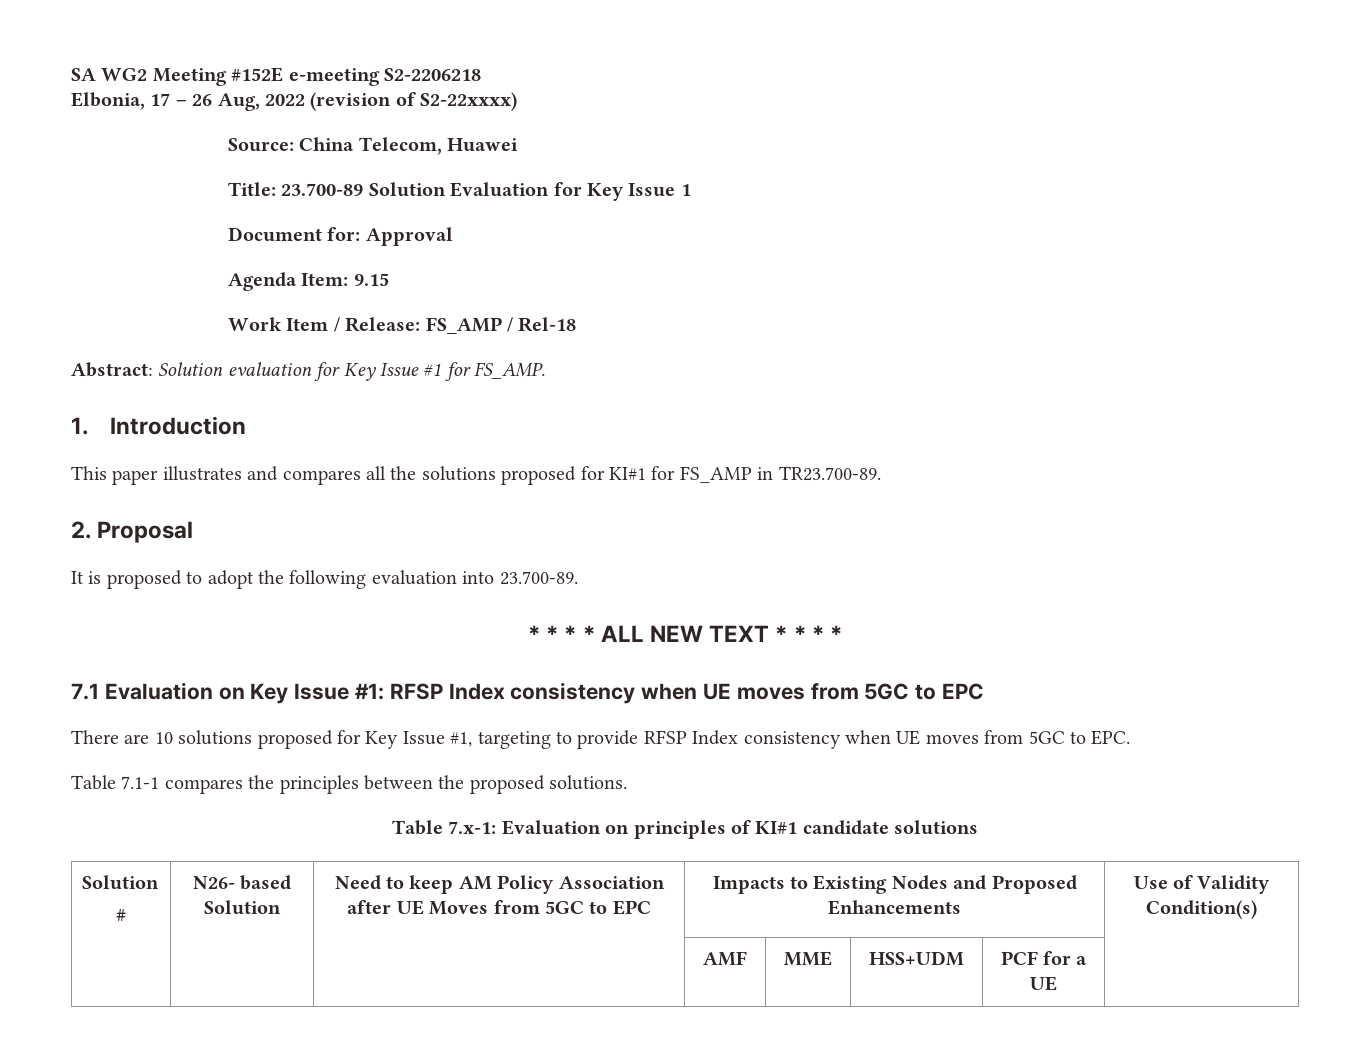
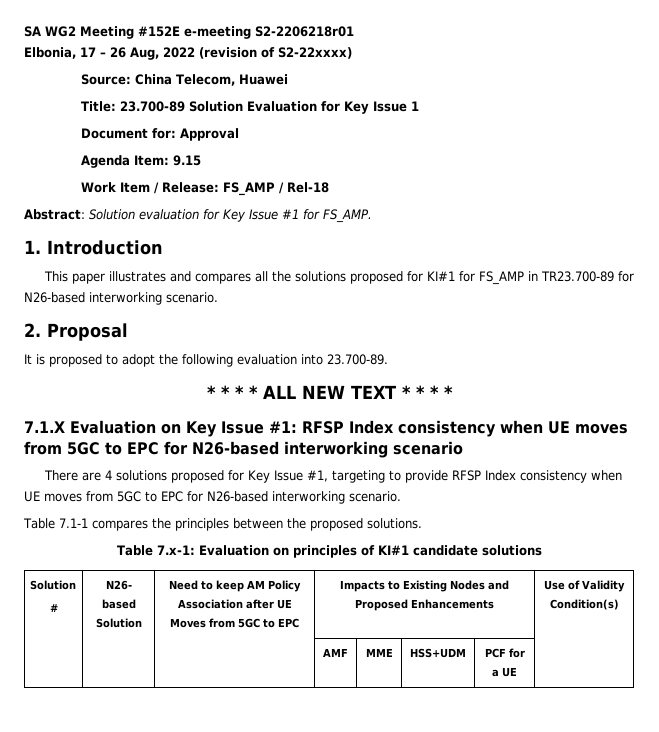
[384,68,481,81] S2-2206218 -> [255,26,354,37] S2-2206218r01
[778,466,881,481] TR23.700-89. -> [540,271,634,282] [24,292,218,305] TR23.700-89 for N26-based interworking scenario.
[71,683,99,700] 7.1 -> [24,421,65,433] 7.1.X
(985, 691) none -> [164,441,463,458] for N26-based interworking scenario
[154,732,173,744] 10 -> [104,470,112,480] 4
[1091,730,1131,745] EPC. -> [161,491,401,504] EPC for N26-based interworking scenario.

